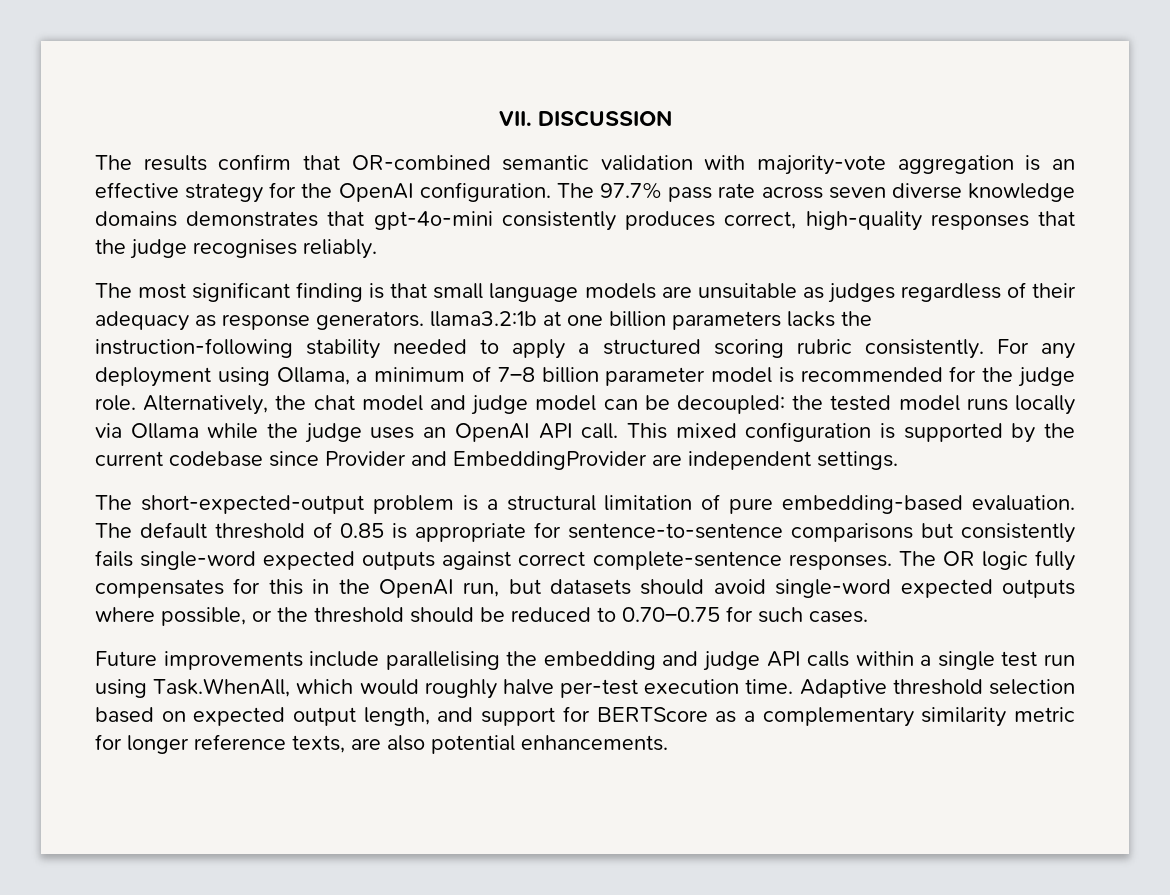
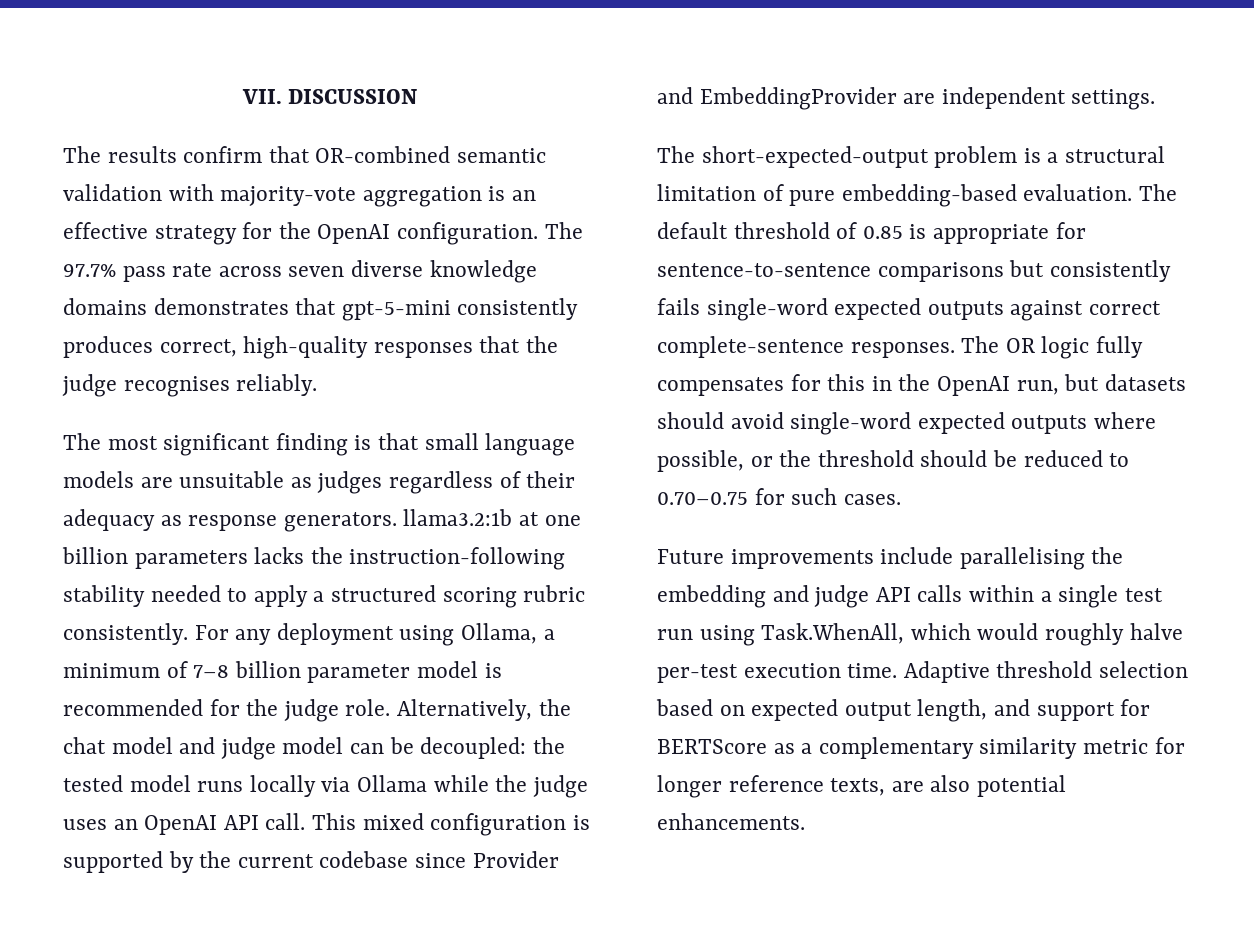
[373,211,493,230] gpt-4o-mini -> [341,300,451,321] gpt-5-mini

